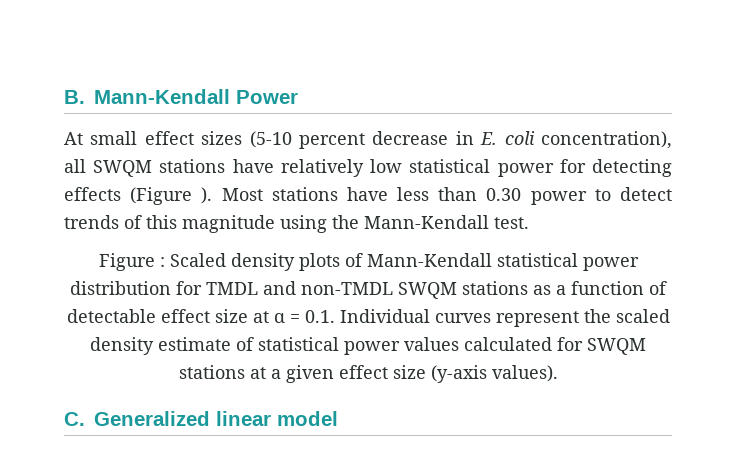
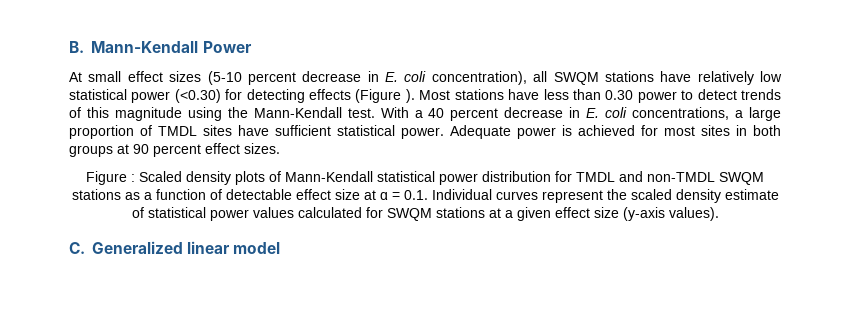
(554, 170) none -> [174,89,221,103] (<0.30)
(529, 223) none -> [380,107,782,121] [69,125,781,139] [69,143,280,157] With a 40 percent decrease in E. coli concentrations, a large proportion of TMDL sites have sufficient statistical power. Adequate power is achieved for most sites in both groups at 90 percent effect sizes.

